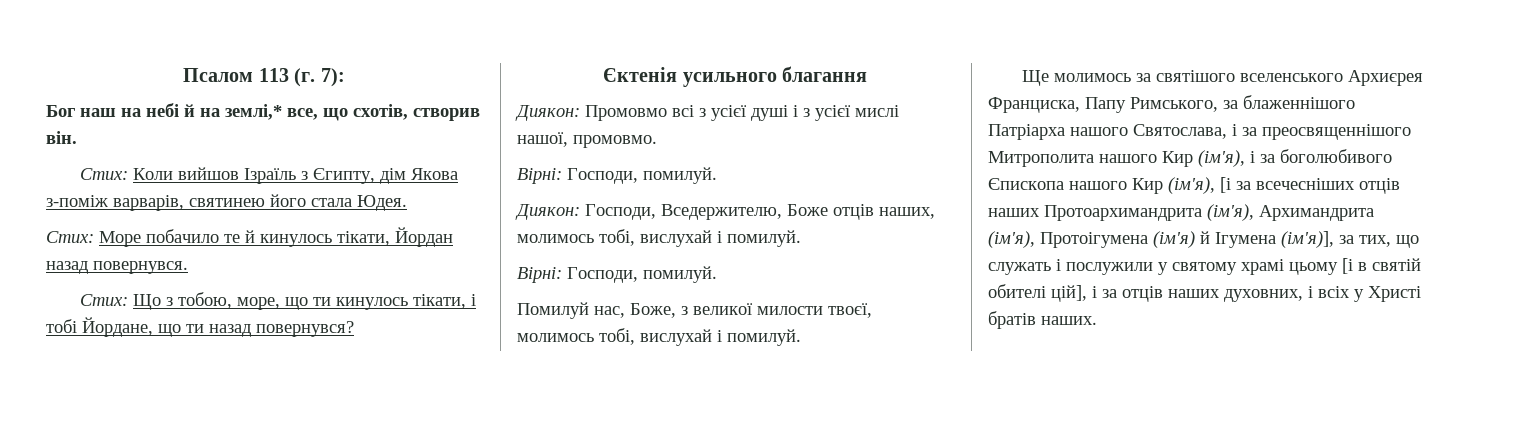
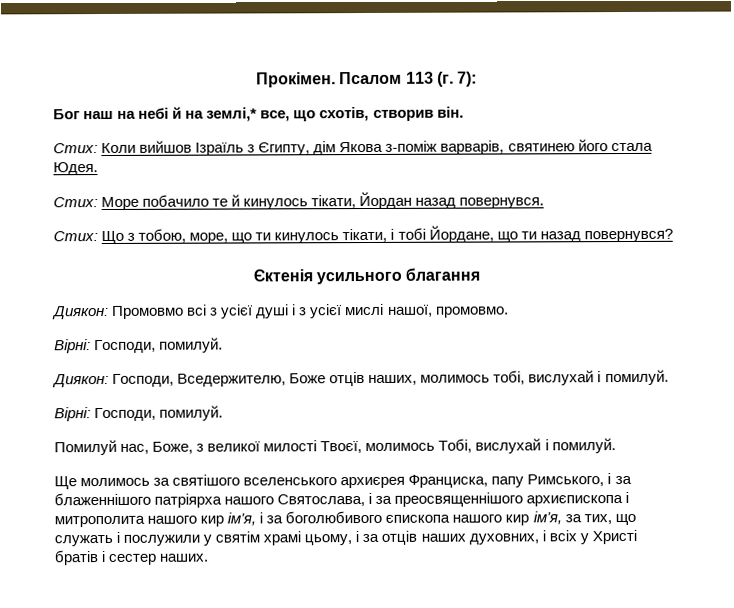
(183, 75) none -> [255,72,336,88] Прокімен.
[757,303,872,318] [517,328,635,345] милости твоєї, молимось тобі, -> [263,438,473,454] милості Твоєї, молимось Тобі,
[1347,70,1423,86] [988,97,1218,113] Архиєрея Франциска, Папу Римського, -> [340,473,612,489] архиєрея Франциска, папу Римського, і
[988,124,1065,140] Патріарха -> [154,493,223,508] патріярха
[988,149,1392,167] [988,177,1400,194] [988,204,1374,221] [988,231,1334,248] Митрополита нашого Кир (ім'я), і за боголюбивого Єпископа нашого Кир (ім'я), [і за всечесніших отців наших Протоархимандрита (ім'я), Архимандрита (ім'я), Протоігумена (ім'я) й Ігумена (ім'я)], -> [526,491,630,507] [54,510,562,528] архиєпископа і митрополита нашого кир ім’я, і за боголюбивого єпископа нашого кир ім’я,
[1172,258,1421,275] [988,284,1087,302] святому храмі цьому [і в святій обителі цій], -> [215,531,353,546] святім храмі цьому,
(1036, 320) none -> [101,551,157,565] і сестер

